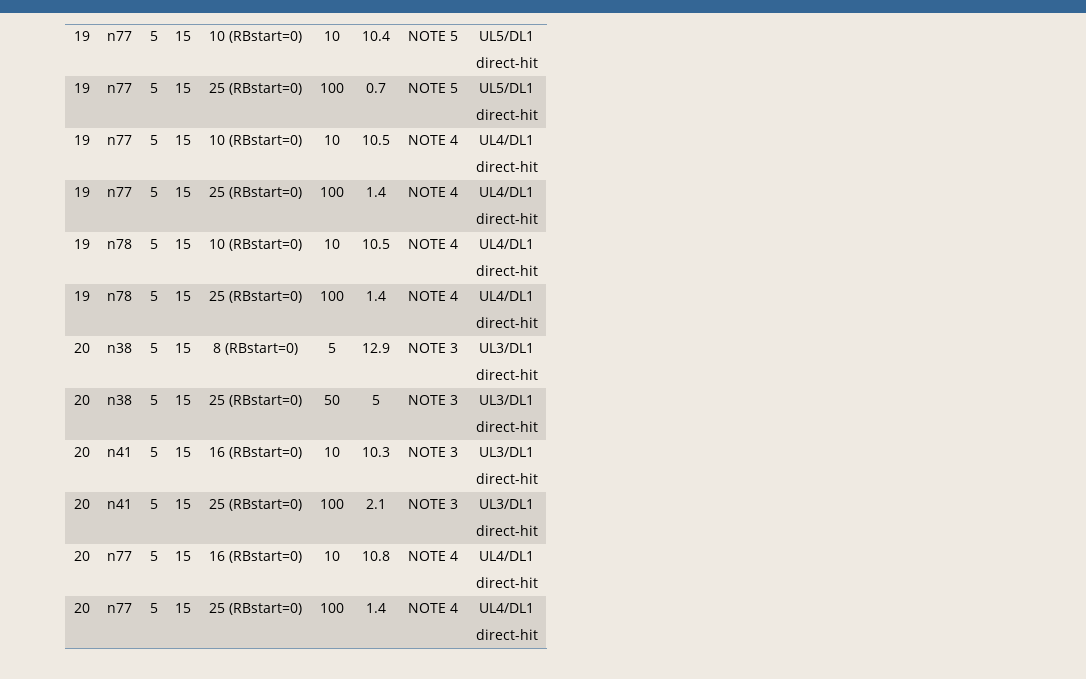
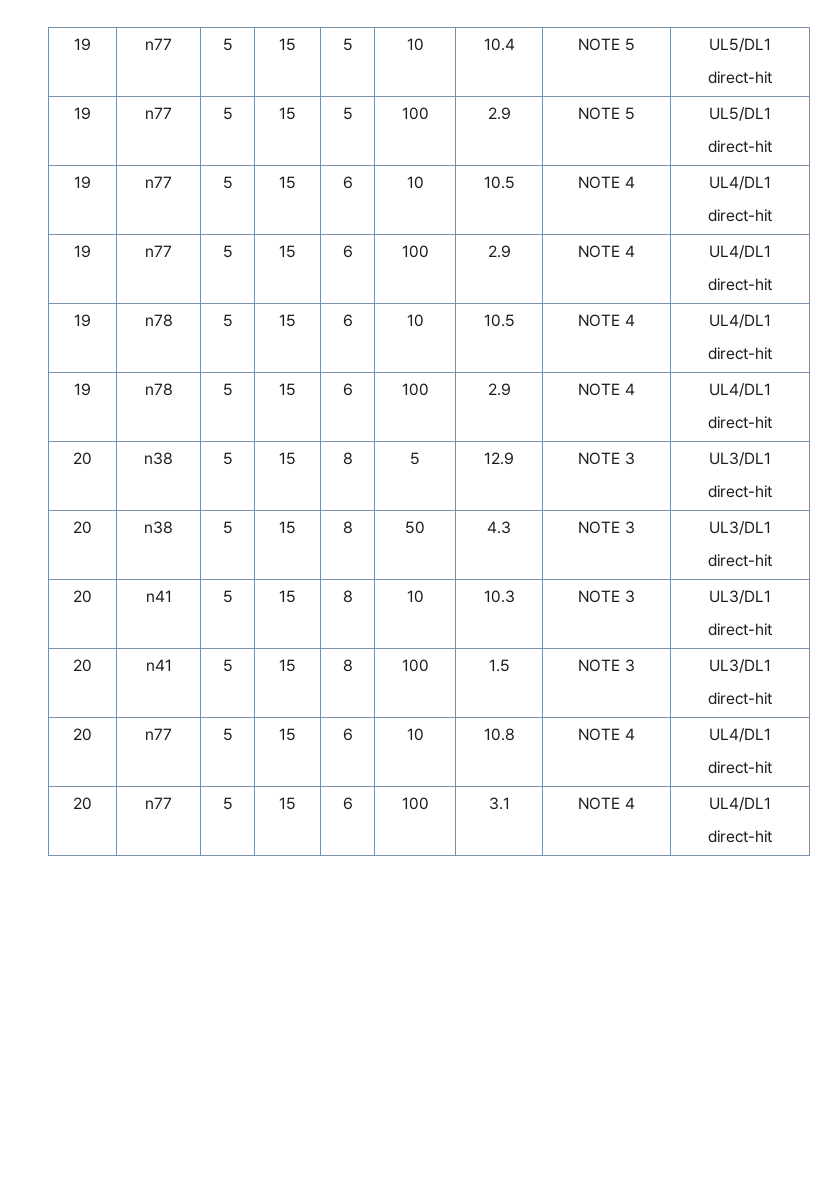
[74,31,90,41] [107,31,132,41] [149,31,158,41] [175,31,191,41] [209,31,302,43] 19 | n77 | 5 | 15 | 10 (RBstart=0) -> [74,38,91,51] [145,38,172,50] [222,38,233,51] [279,38,296,51] [342,38,353,51] 19 | n77 | 5 | 15 | 5
[209,83,302,95] [320,83,344,93] [365,83,386,93] [407,83,458,93] [479,83,534,93] [475,109,538,120] [74,135,90,145] [107,135,132,145] [149,135,158,145] [175,135,191,145] [209,135,302,147] 25 (RBstart=0) | 100 | 0.7 | NOTE 5 | UL5/DL1 // direct-hit // 19 | n77 | 5 | 15 | 10 (RBstart=0) -> [342,107,353,120] [401,107,429,120] [487,107,511,120] [578,107,635,120] [709,107,771,121] [708,140,772,153] [74,176,91,189] [145,176,172,188] [222,176,233,189] [279,176,296,189] [342,176,353,189] 5 | 100 | 2.9 | NOTE 5 | UL5/DL1 // direct-hit // 19 | n77 | 5 | 15 | 6
[209,187,302,199] [320,187,344,197] [365,187,386,197] [407,187,458,197] [479,187,534,197] [475,213,538,224] [74,239,90,249] [107,239,132,249] [149,239,158,249] [175,239,191,249] [209,239,302,251] 25 (RBstart=0) | 100 | 1.4 | NOTE 4 | UL4/DL1 // direct-hit // 19 | n78 | 5 | 15 | 10 (RBstart=0) -> [342,245,353,258] [401,245,429,258] [487,245,511,258] [578,245,635,258] [709,245,771,259] [708,278,772,291] [74,314,91,327] [144,314,173,327] [222,314,233,327] [279,314,296,327] [342,314,353,327] 6 | 100 | 2.9 | NOTE 4 | UL4/DL1 // direct-hit // 19 | n78 | 5 | 15 | 6
[209,291,302,303] [320,291,344,301] [365,291,386,301] 25 (RBstart=0) | 100 | 1.4 -> [342,383,353,396] [401,383,429,396] [487,383,511,396] 6 | 100 | 2.9
[225,343,298,355] (RBstart=0) -> (353, 458) none
[209,395,302,407] 25 (RBstart=0) -> [342,521,353,534] 8
[371,395,380,405] [407,395,458,405] [479,395,534,405] [475,421,538,432] [74,447,90,457] [107,447,132,457] [149,447,158,457] [175,447,191,457] [209,447,302,459] 5 | NOTE 3 | UL3/DL1 // direct-hit // 20 | n41 | 5 | 15 | 16 (RBstart=0) -> [487,521,511,534] [578,521,635,534] [709,521,771,535] [708,554,772,567] [73,590,92,603] [145,590,172,602] [222,590,233,603] [279,590,296,603] [342,590,353,603] 4.3 | NOTE 3 | UL3/DL1 // direct-hit // 20 | n41 | 5 | 15 | 8
[209,499,302,511] [320,499,344,509] [365,499,386,509] 25 (RBstart=0) | 100 | 2.1 -> [342,659,353,672] [401,659,429,672] [488,659,510,672] 8 | 100 | 1.5
[209,551,302,563] 16 (RBstart=0) -> [342,728,353,741] 6
[209,603,302,615] [320,603,344,613] [365,603,386,613] 25 (RBstart=0) | 100 | 1.4 -> [342,797,353,810] [401,797,429,810] [488,797,510,810] 6 | 100 | 3.1

